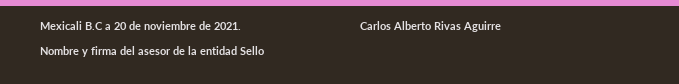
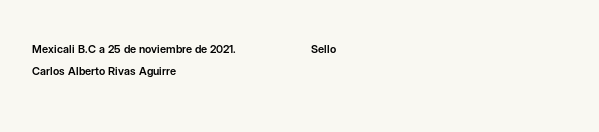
[114,22,127,30] 20 -> [108,45,121,53] 25
[40,46,264,57] // Nombre y firma del asesor de la entidad Sello -> (236, 49) none
(501, 26) none -> [311,45,336,53] // Sello

